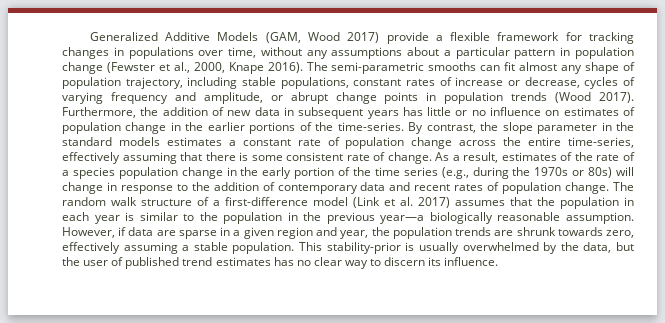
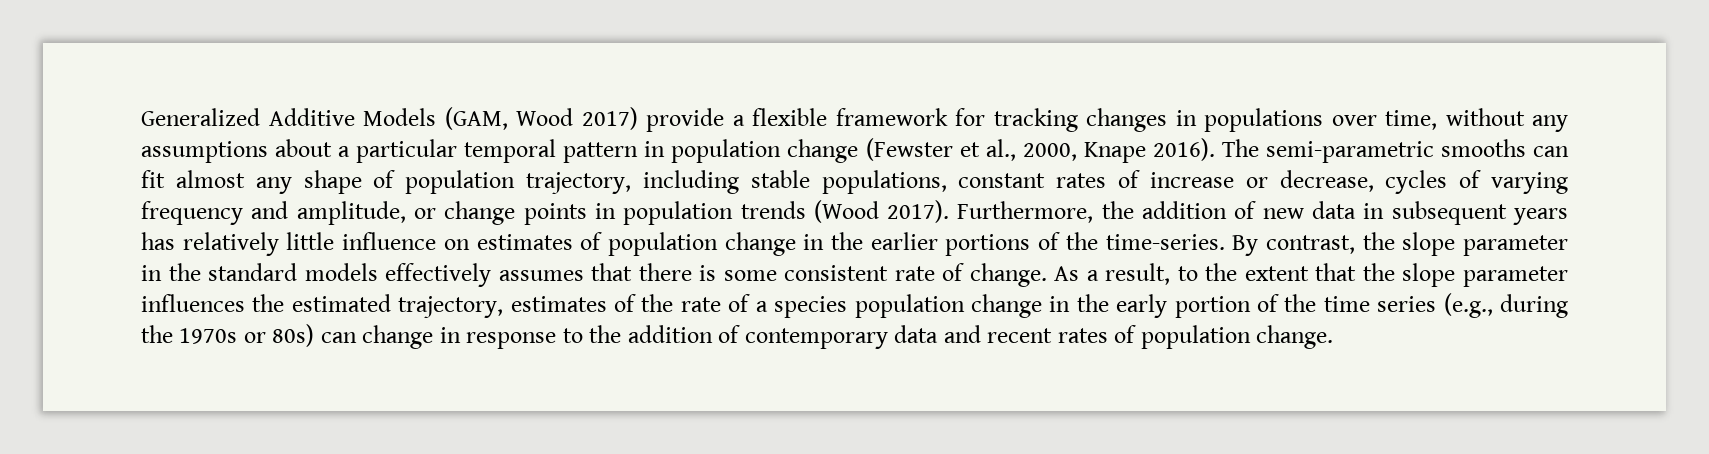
(510, 53) none -> [464,139,557,163] temporal
[290,92,328,104] abrupt -> (436, 213) none
[427,107,486,116] little or no -> [182,232,335,256] relatively little
[166,137,635,149] [62,152,177,164] estimates a constant rate of population change across the entire time-series, effectively assuming -> [385,263,584,287] effectively assumes
(499, 157) none -> [1177,263,1568,287] [141,294,504,318] to the extent that the slope parameter influences the estimated trajectory,
[616,167,635,176] will -> [320,332,357,343] can
[612,182,634,191] [62,197,634,209] [62,212,634,224] [62,227,634,239] [62,242,635,254] [62,257,499,269] The random walk structure of a first-difference model (Link et al. 2017) assumes that the population in each year is similar to the population in the previous year—a biologically reasonable assumption. However, if data are sparse in a given region and year, the population trends are shrunk towards zero, effectively assuming a stable population. This stability-prior is usually overwhelmed by the data, but the user of published trend estimates has no clear way to discern its influence. -> (1334, 337) none

